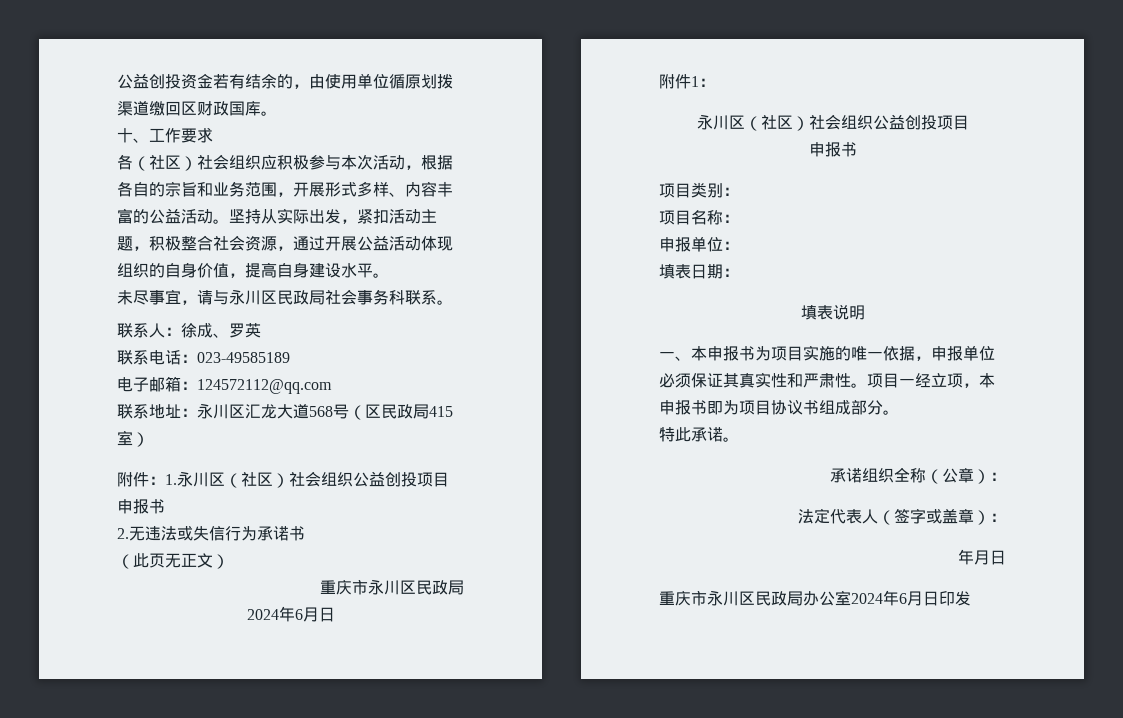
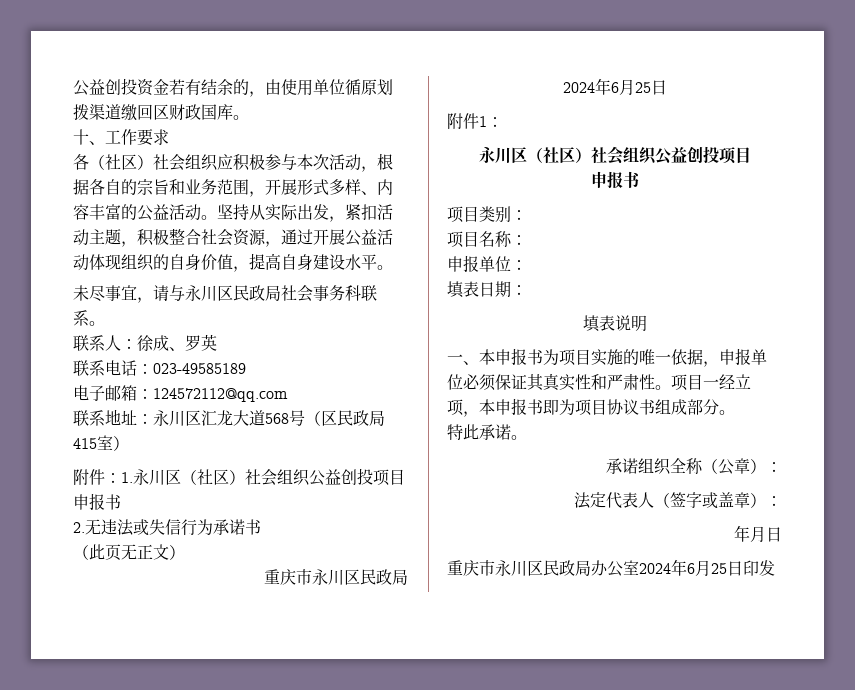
(319, 614) none -> [634,82,651,93] 25
(923, 598) none -> [711,563,727,574] 25

